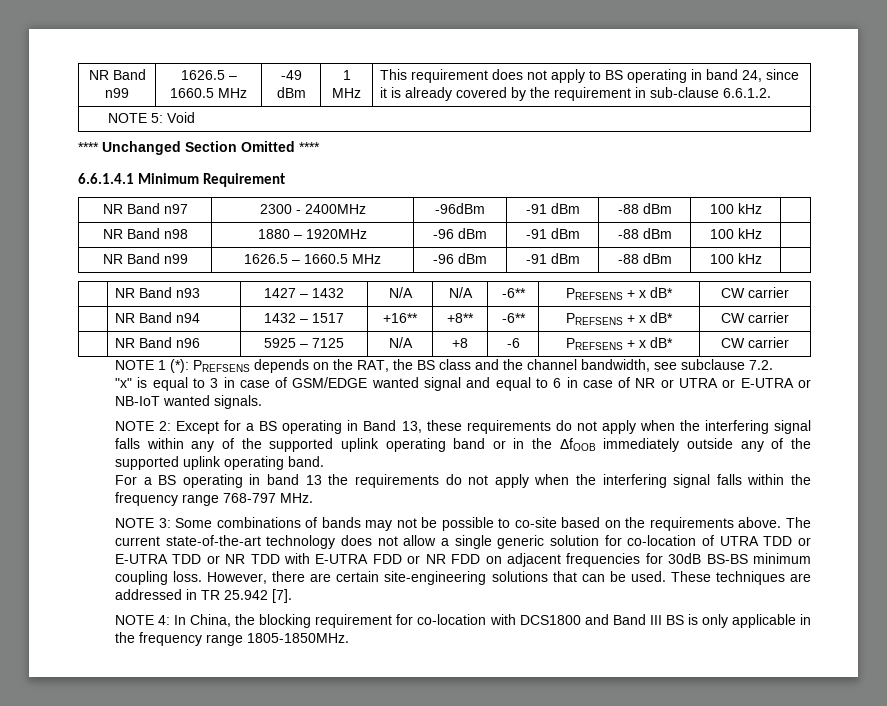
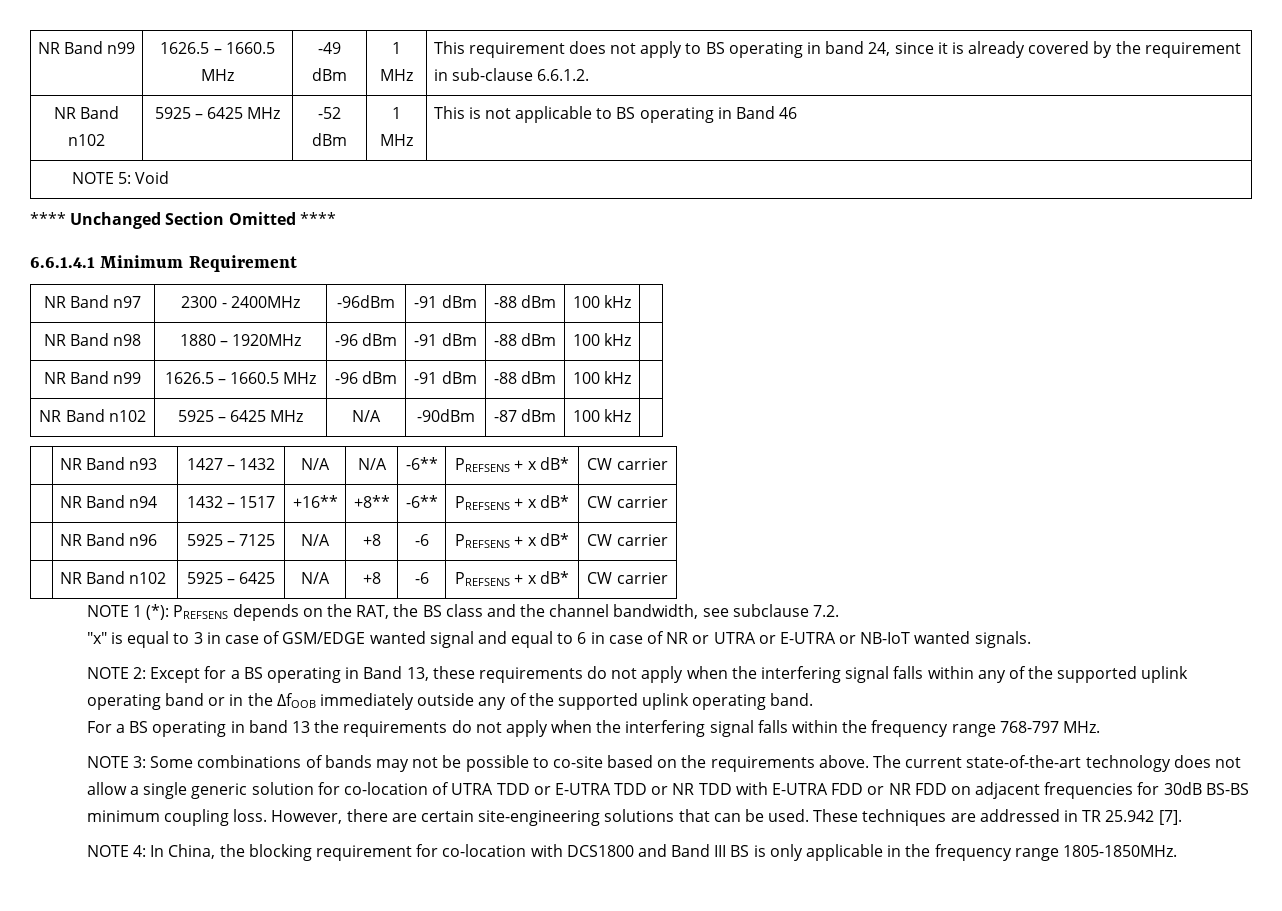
(771, 93) none -> [53,106,120,119] [68,134,105,146] [154,107,281,119] [318,107,341,119] [312,133,347,146] [392,107,401,119] [380,134,413,146] [433,106,798,123] // NR Band n102 | 5925 – 6425 MHz | -52 dBm | 1 MHz | This is not applicable to BS operating in Band 46
(762, 258) none -> [39,409,146,422] [177,410,304,422] [352,410,381,422] [416,409,475,422] [493,409,557,422] [572,409,632,422] // NR Band n102 | 5925 – 6425 MHz | N/A | -90dBm | -87 dBm | 100 kHz |
(789, 342) none -> [59,571,166,584] [186,572,276,584] [301,572,330,584] [362,572,381,584] [414,572,429,584] [455,571,569,586] [587,572,668,584] // | NR Band n102 | 5925 – 6425 | N/A | +8 | -6 | PREFSENS + x dB* | CW carrier

